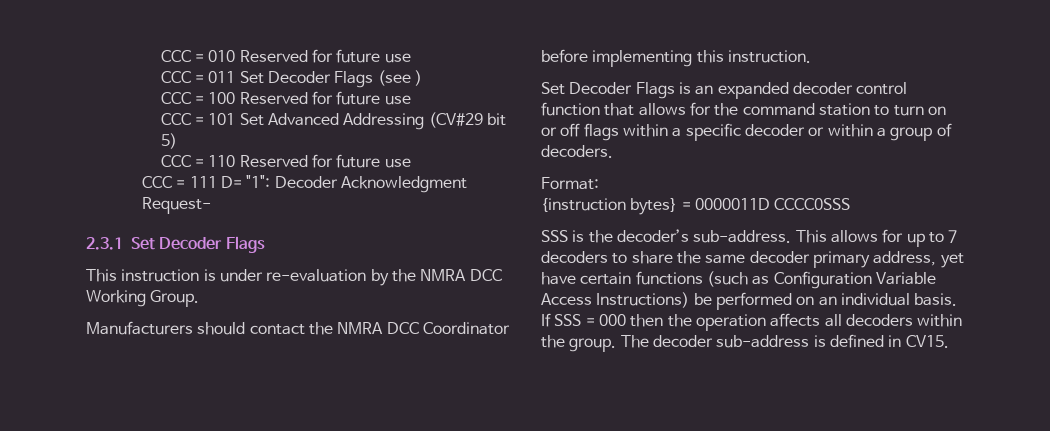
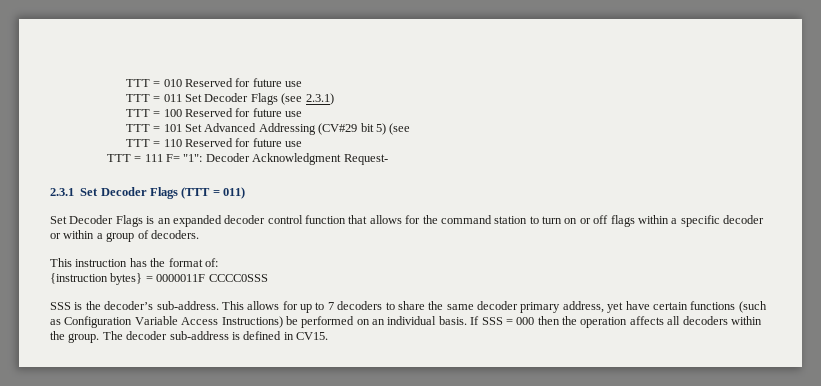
[160,50,191,62] CCC -> [125,79,150,87] TTT
[160,71,191,83] CCC -> [125,94,150,102] TTT
[415,70,423,86] [160,92,191,104] ) // CCC -> [305,93,334,105] [125,109,150,117] 2.3.1) // TTT
[160,113,191,125] CCC -> [125,124,150,132] TTT
[160,155,191,167] // CCC -> [389,123,411,135] [125,139,150,147] (see // TTT
[142,176,173,188] CCC -> [106,154,131,162] TTT
[221,176,243,188] D= -> [166,154,181,162] F=
[86,269,502,286] [86,290,200,307] [86,321,510,335] [541,49,811,67] // This instruction is under re-evaluation by the NMRA DCC Working Group. // Manufacturers should contact the NMRA DCC Coordinator before implementing this instruction. -> [181,187,246,199] (TTT = 011)
[541,177,599,190] Format: -> [50,258,218,267] This instruction has the format of:
[694,198,770,210] 0000011D -> [156,274,206,282] 0000011F

